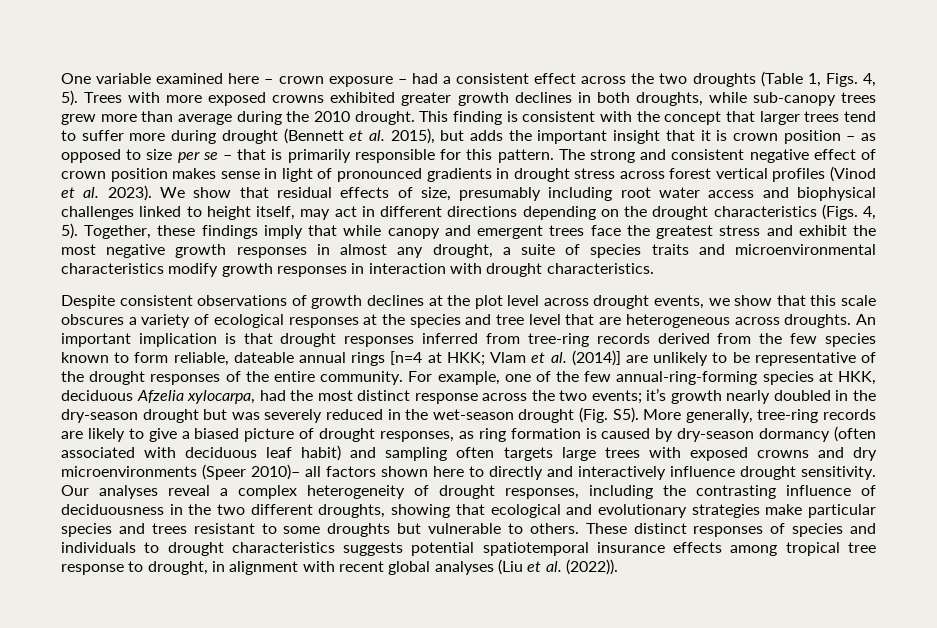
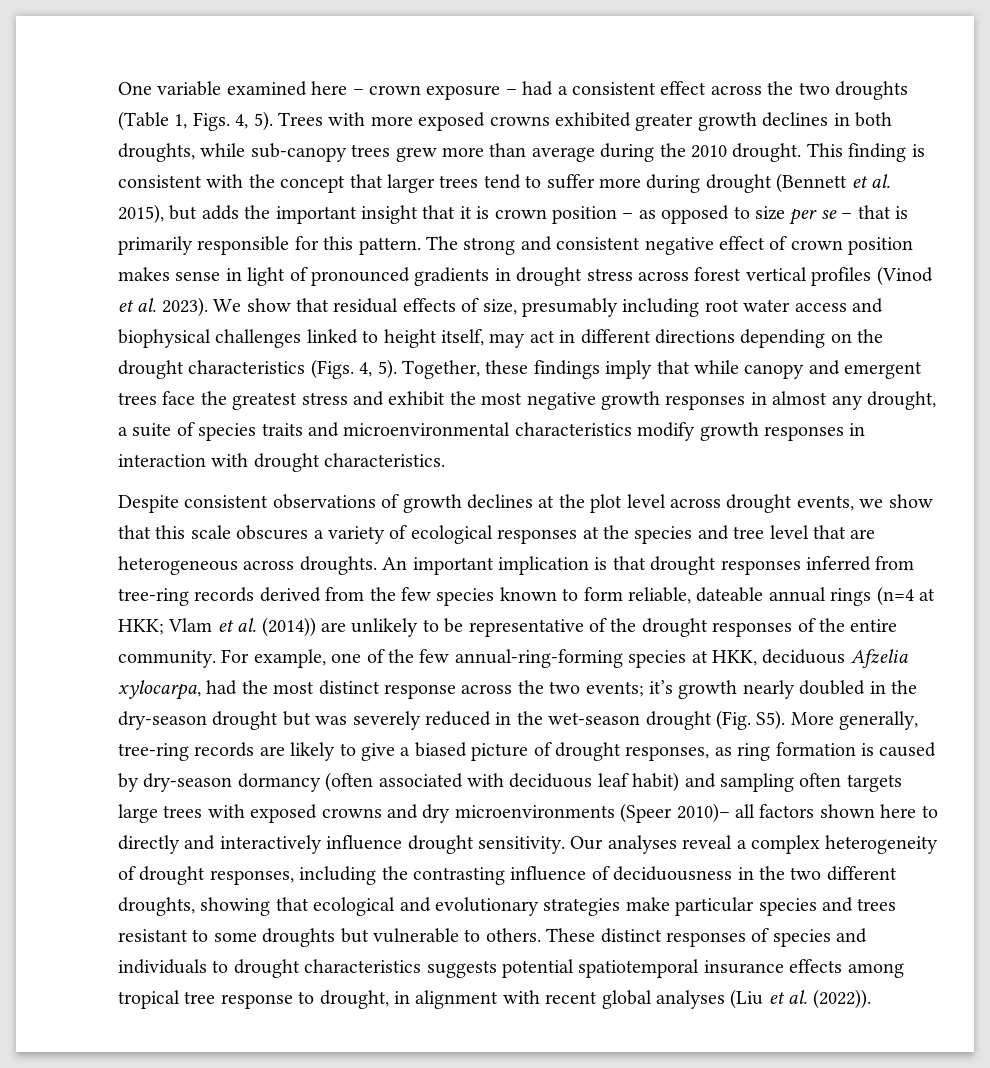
[390,351,423,365] [n=4 -> [876,586,914,606] (n=4
[571,350,621,366] (2014)] -> [261,617,316,637] (2014))

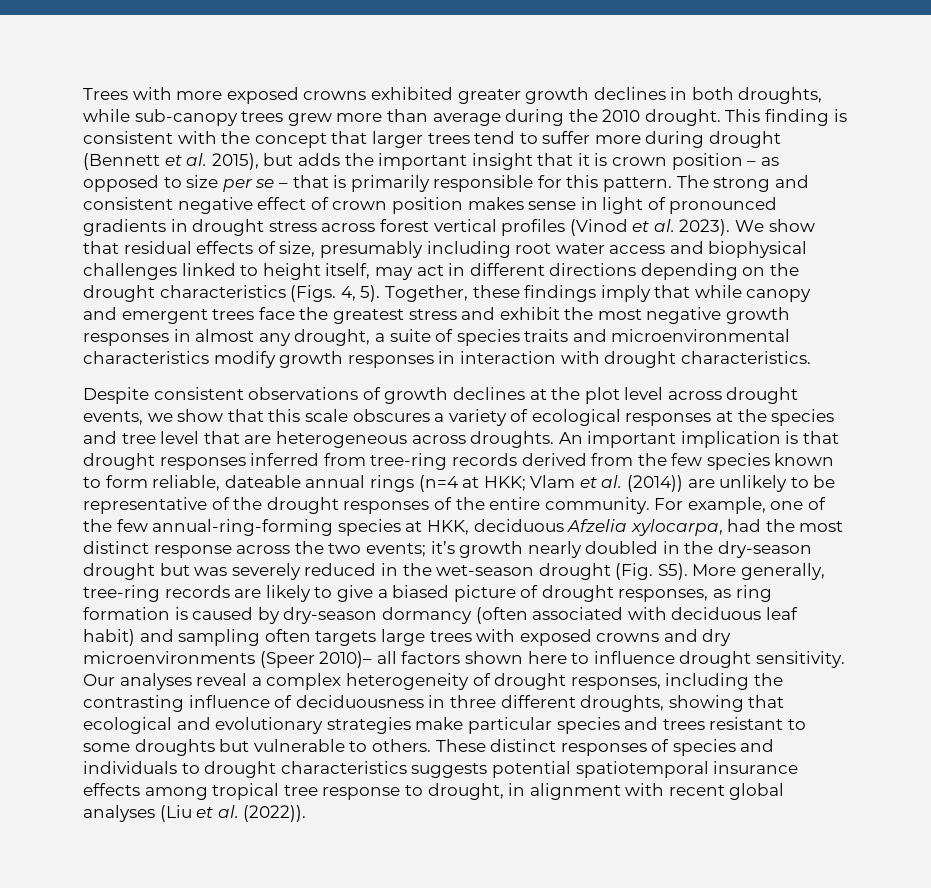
[118,81,908,100] [118,111,273,131] One variable examined here – crown exposure – had a consistent effect across the two droughts (Table 1, Figs. 4, 5). -> (83, 94) none
[118,835,322,854] directly and interactively -> (590, 658) none
[758,866,822,880] the two -> [449,695,496,708] three

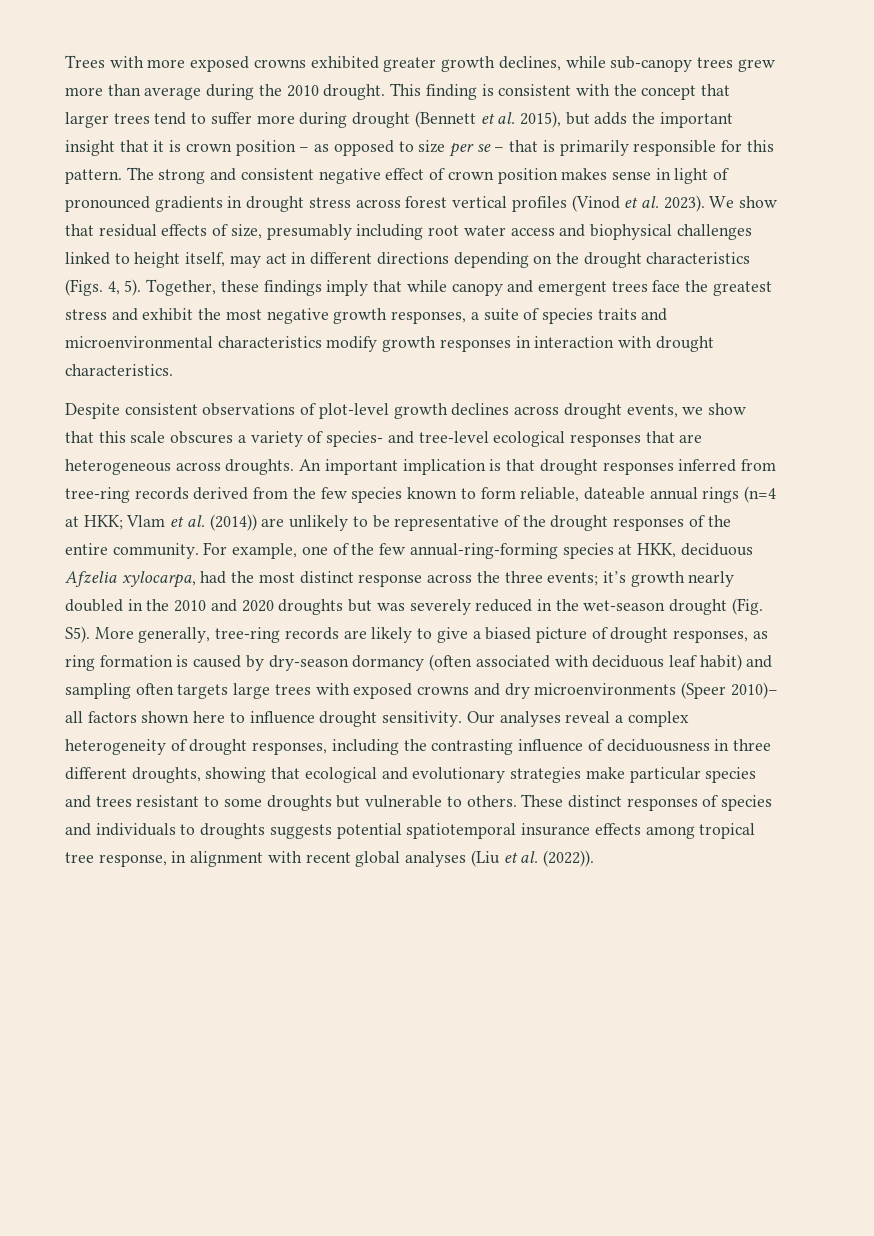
[593,87,823,104] declines in both droughts, -> [498,56,561,71] declines,
[83,329,371,346] responses in almost any drought, -> [391,311,467,324] responses,
[384,387,664,404] growth declines at the plot level -> [318,403,510,419] plot-level growth declines
[531,409,835,426] [83,431,200,444] ecological responses at the species and tree level -> [326,431,641,447] species- and tree-level ecological responses
[328,543,362,554] two -> [504,571,543,583] three
[718,541,813,558] [83,563,155,580] dry-season drought -> [174,599,344,615] 2010 and 2020 droughts
[204,761,407,778] drought characteristics -> [200,823,266,839] droughts
[322,783,504,800] response to drought, -> [98,854,167,867] response,

